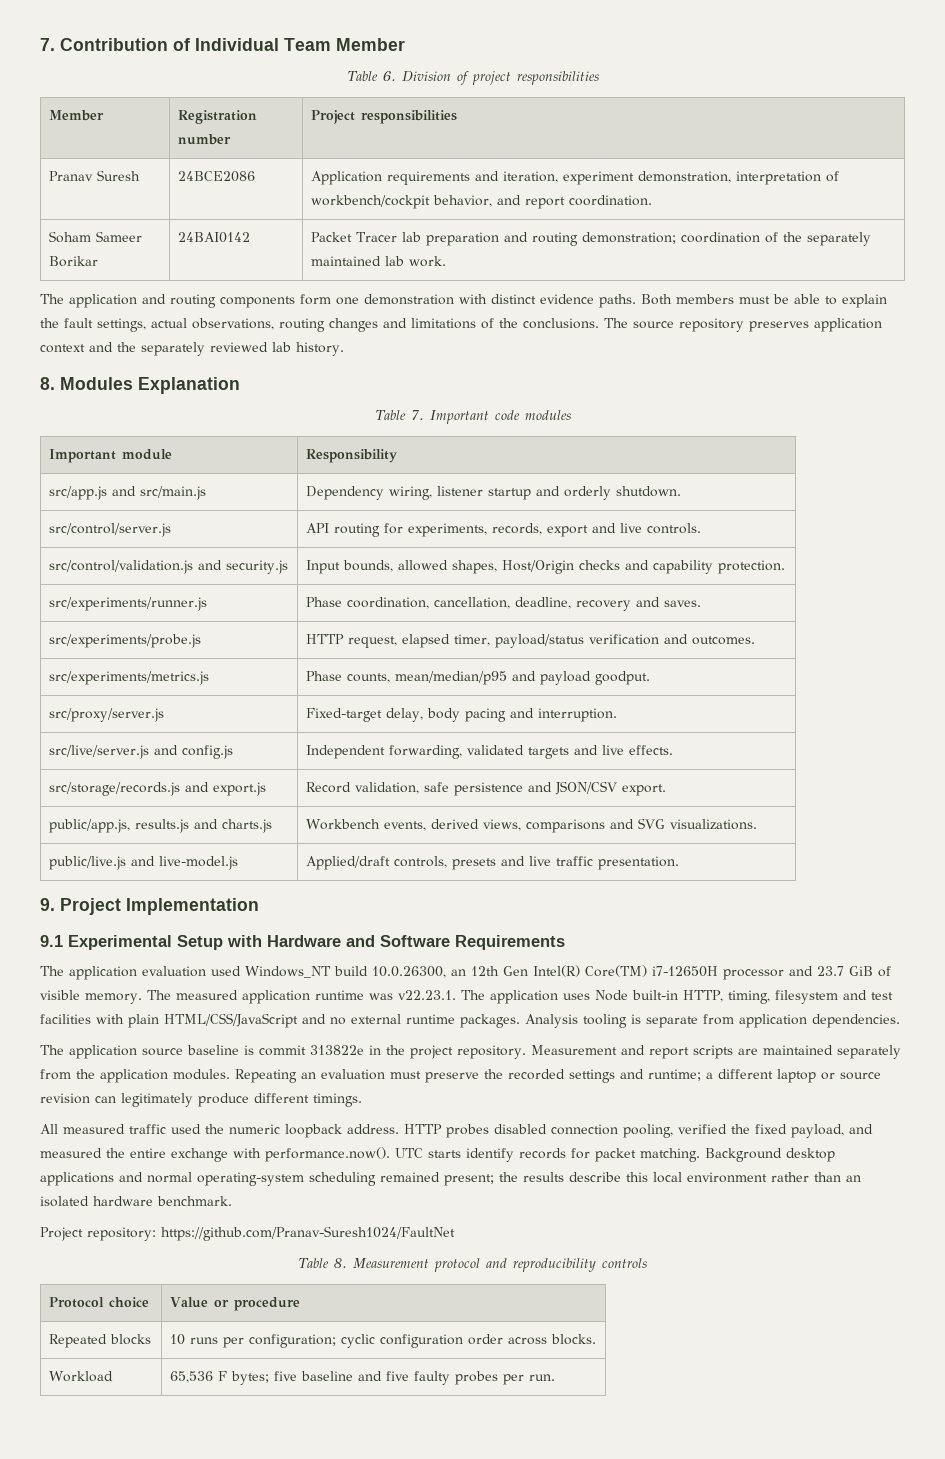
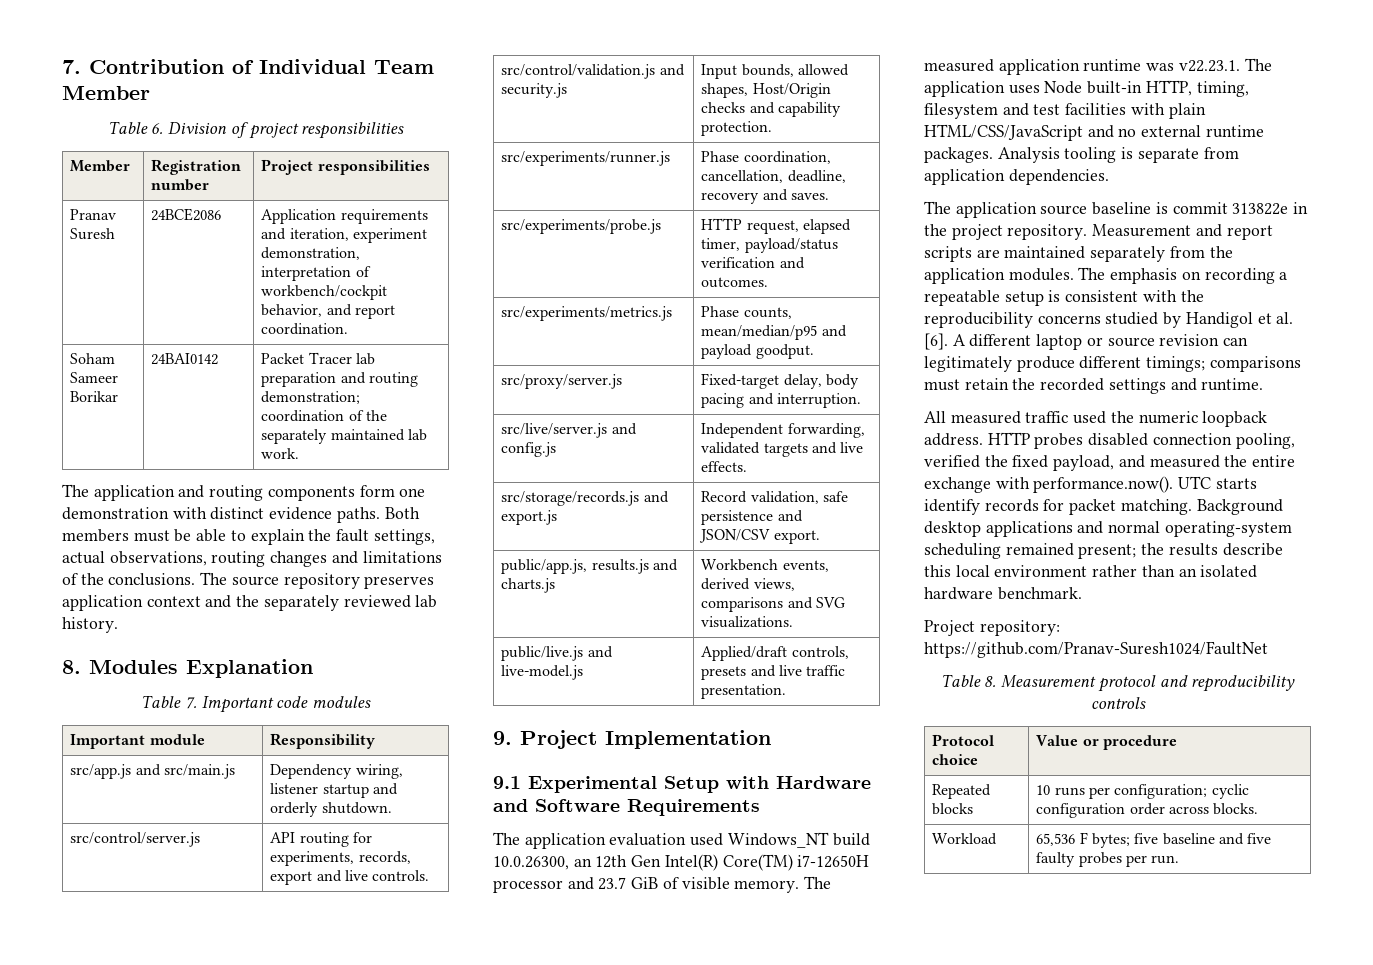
[235,1069,713,1083] Repeating an evaluation must preserve the recorded settings and runtime; a -> [1078,267,1288,284] [924,290,1204,306] [924,312,1294,328] [924,333,966,350] The emphasis on recording a repeatable setup is consistent with the reproducibility concerns studied by Handigol et al. [6]. A
[313,1093,362,1107] timings. -> [1146,356,1301,372] [924,378,1264,394] timings; comparisons must retain the recorded settings and runtime.

